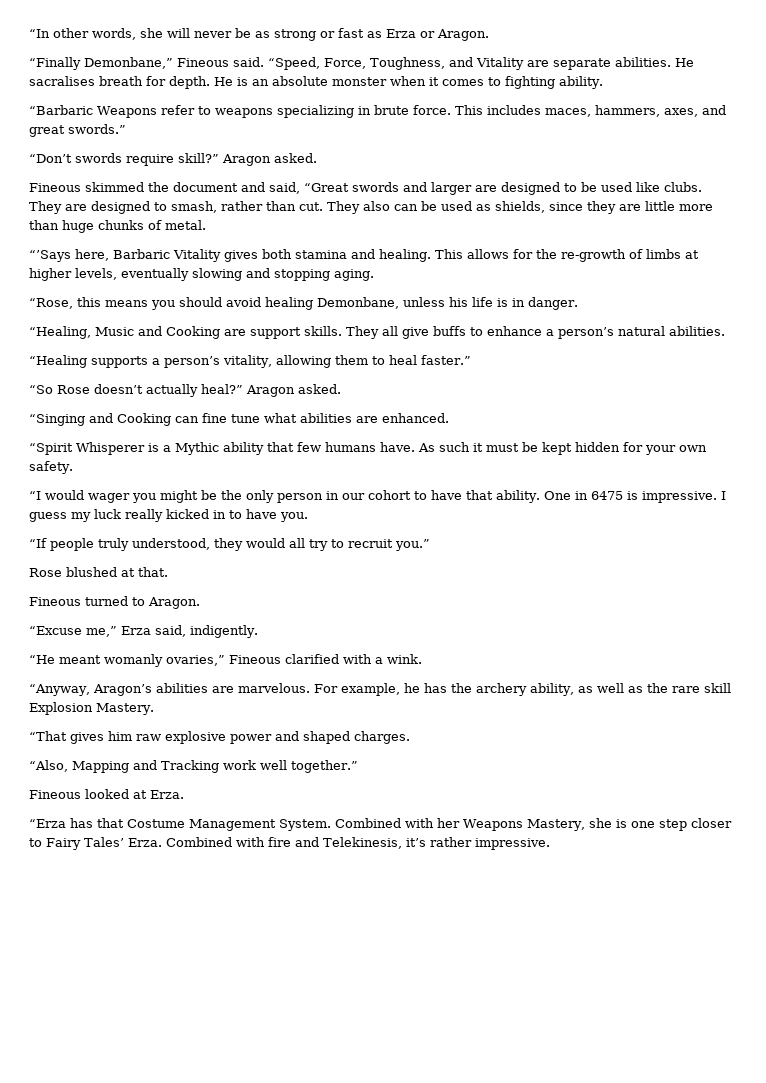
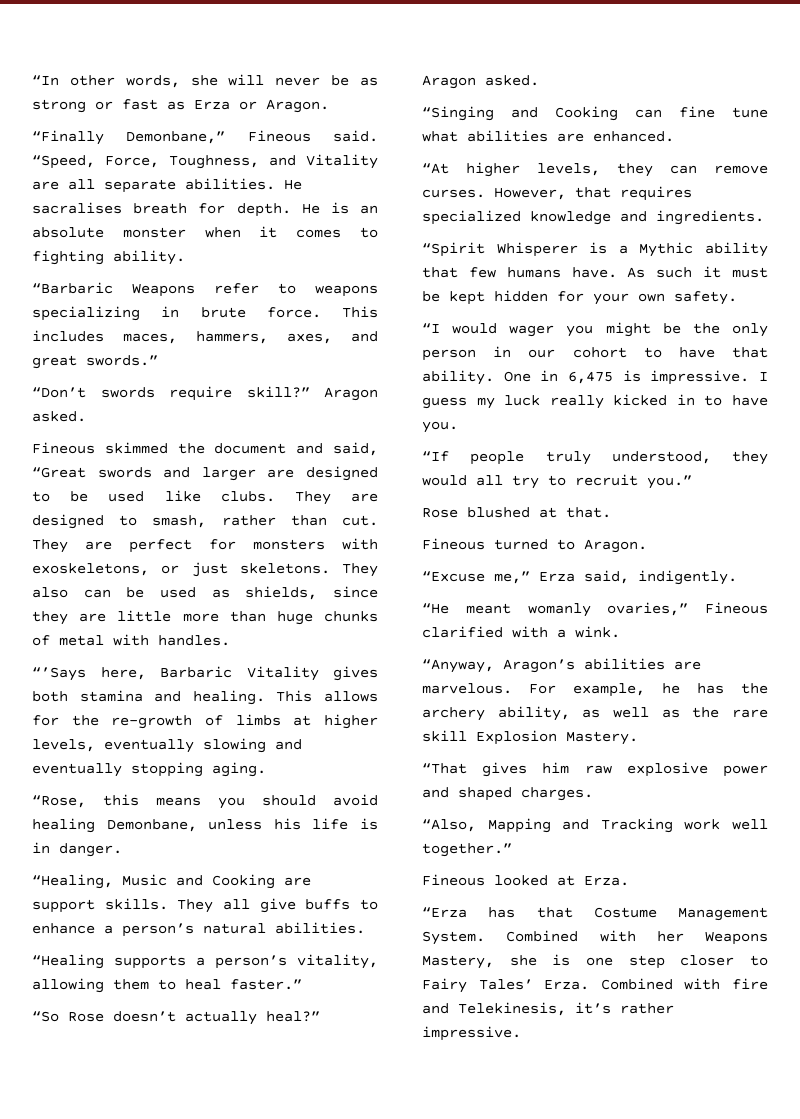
(549, 63) none -> [68,179,95,190] all
(360, 207) none -> [85,538,378,553] [32,562,378,577] are perfect for monsters with exoskeletons, or just skeletons. They
[165,220,206,230] metal. -> [59,634,230,646] metal with handles.
(270, 273) none -> [32,763,122,777] eventually
(449, 418) none -> [422,162,768,177] [422,186,692,201] [422,210,764,225] // “At higher levels, they can remove curses. However, that requires specialized knowledge and ingredients.
[590,491,623,500] 6475 -> [568,371,613,384] 6,475

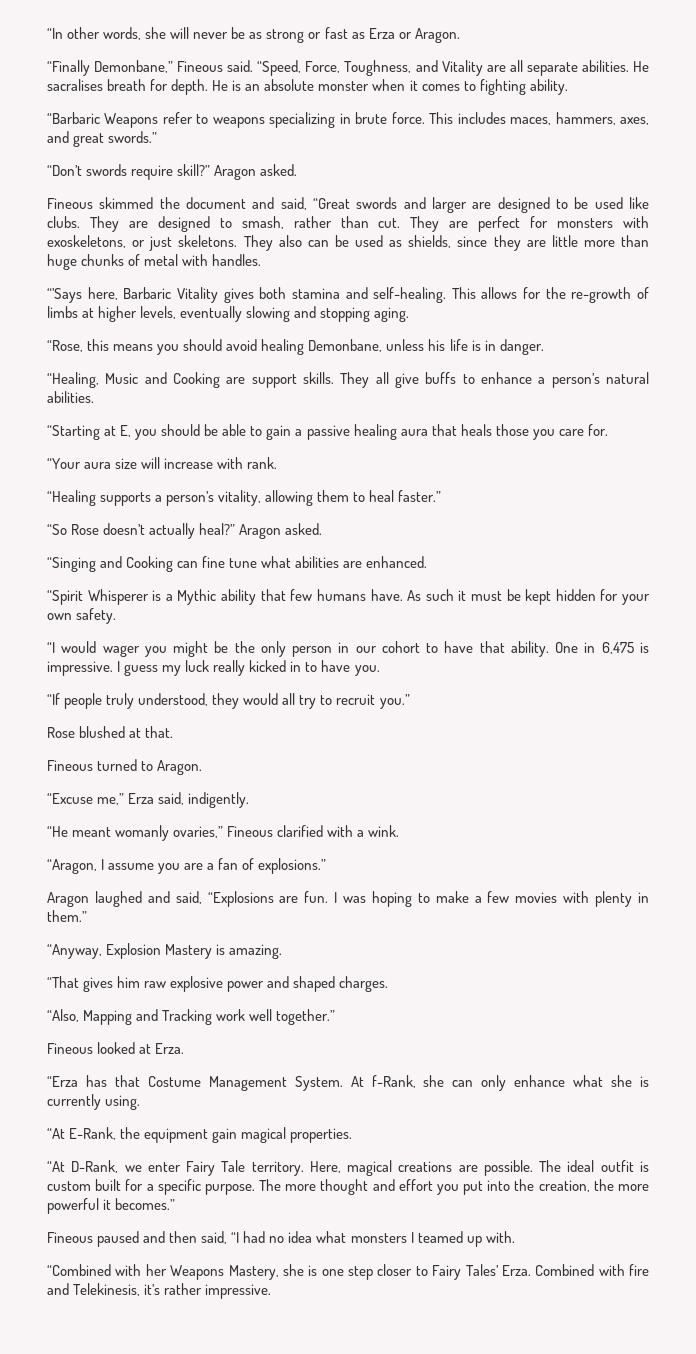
[192,690,265,705] healing. -> [373,287,447,303] self-healing.
[32,763,122,777] eventually -> (317, 312) none
(365, 928) none -> [47,424,608,440] [47,457,278,469] // “Starting at E, you should be able to gain a passive healing aura that heals those you care for. // “Your aura size will increase with rank.
[422,162,768,177] [422,186,692,201] [422,210,764,225] // “At higher levels, they can remove curses. However, that requires specialized knowledge and ingredients. -> (428, 562) none
[422,658,701,673] [422,683,768,697] [422,706,768,721] [422,730,638,745] “Anyway, Aragon’s abilities are marvelous. For example, he has the archery ability, as well as the rare skill Explosion Mastery. -> [47,858,327,874] [47,891,649,907] [47,910,87,922] [47,943,283,959] “Aragon, I assume you are a fan of explosions.” // Aragon laughed and said, “Explosions are fun. I was hoping to make a few movies with plenty in them.” // “Anyway, Explosion Mastery is amazing.
[506,930,579,942] Combined -> [350,1075,650,1091] [47,1094,141,1110] [47,1127,353,1143] [47,1160,649,1176] [47,1179,649,1195] [47,1198,176,1214] [47,1231,515,1247] [47,1264,111,1276] At f-Rank, she can only enhance what she is currently using. // “At E-Rank, the equipment gain magical properties. // “At D-Rank, we enter Fairy Tale territory. Here, magical creations are possible. The ideal outfit is custom built for a specific purpose. The more thought and effort you put into the creation, the more powerful it becomes.” // Fineous paused and then said, “I had no idea what monsters I teamed up with. // “Combined

